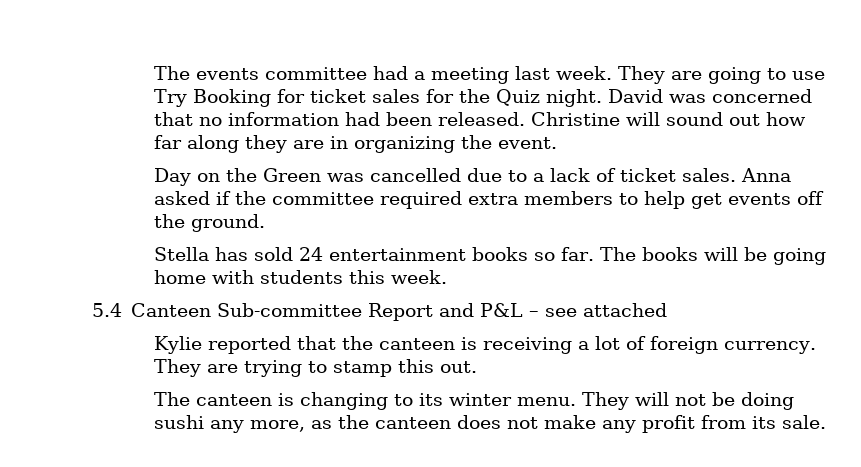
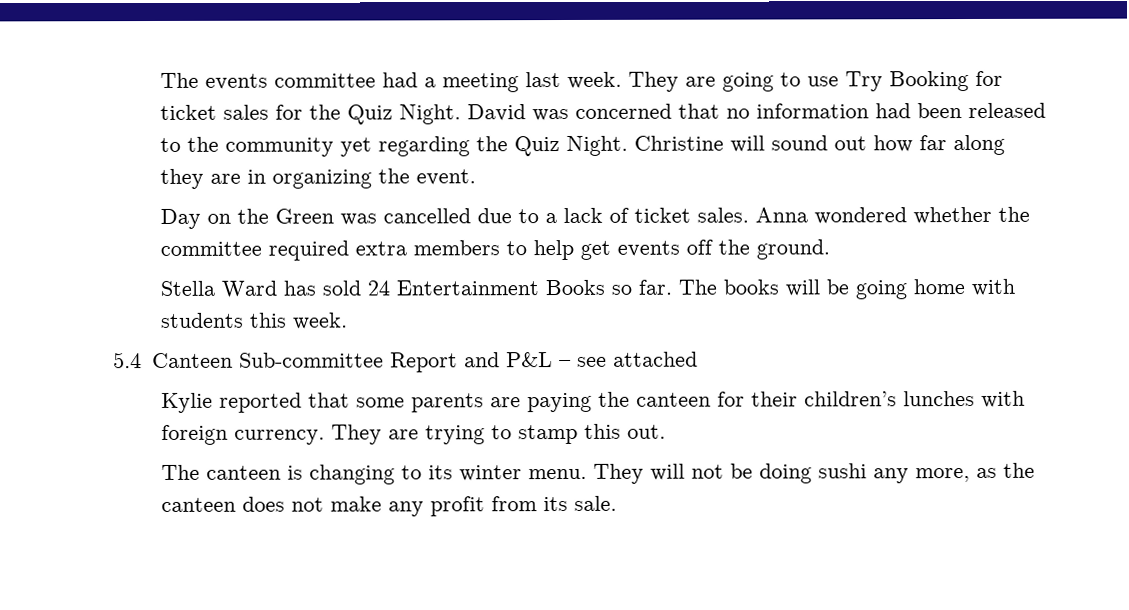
[545,89,602,107] night. -> [399,104,462,125] Night.
[437,112,525,126] released. -> [968,102,1047,119] [160,135,629,157] released to the community yet regarding the Quiz Night.
[153,191,231,205] asked if -> [814,206,993,225] wondered whether
(209, 254) none -> [221,280,278,298] Ward
[328,247,528,261] entertainment books -> [396,279,606,296] Entertainment Books
[341,336,646,354] the canteen is receiving a lot of -> [356,390,1026,413] some parents are paying the canteen for their children’s lunches with

